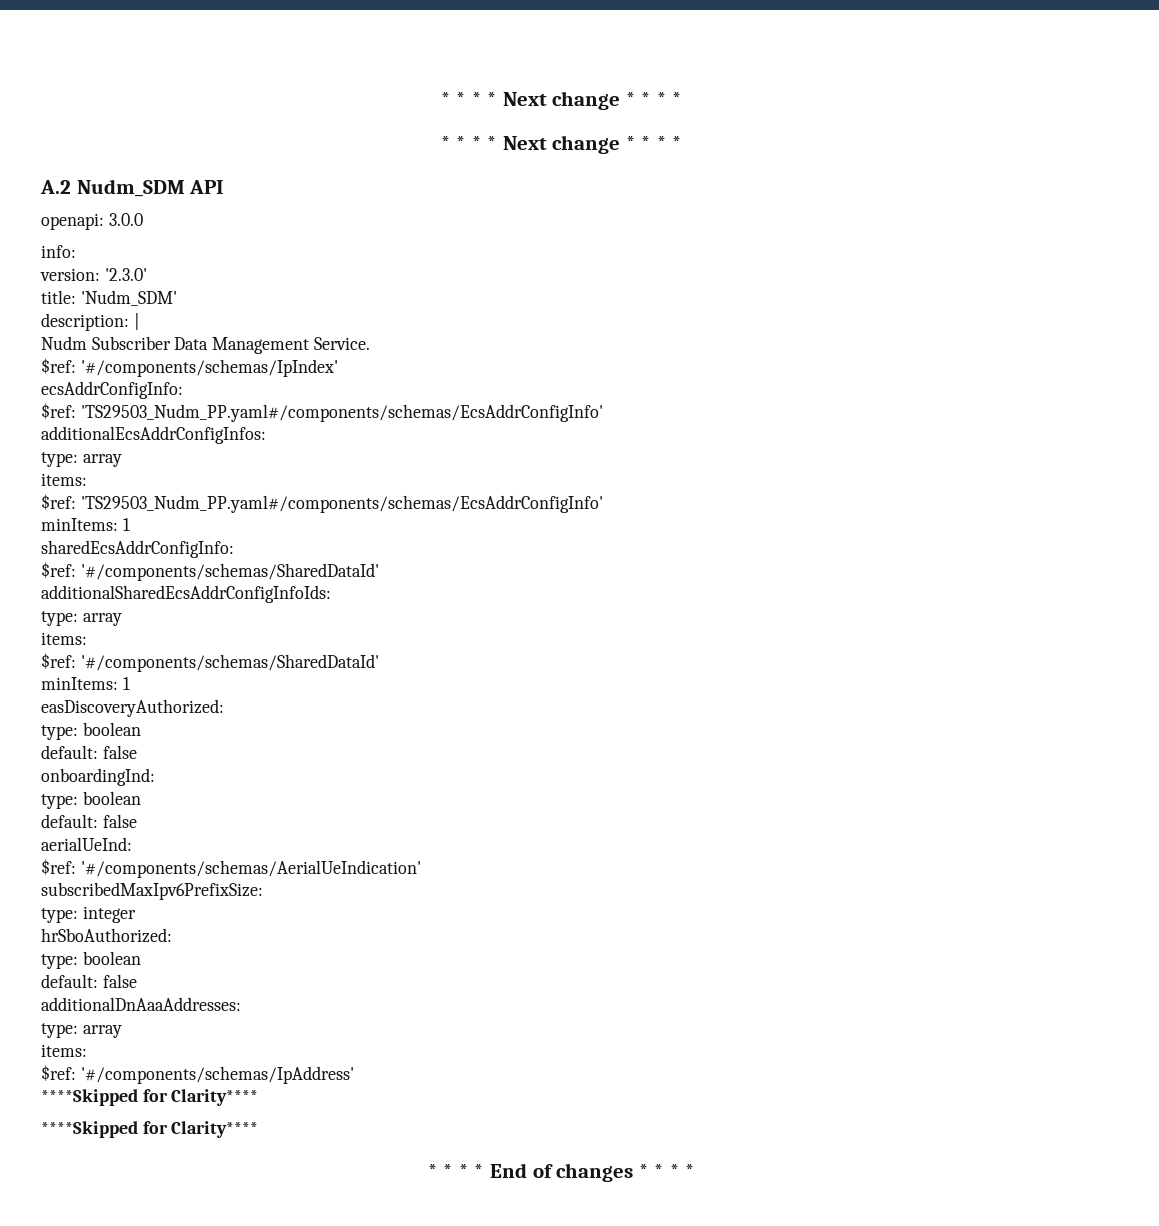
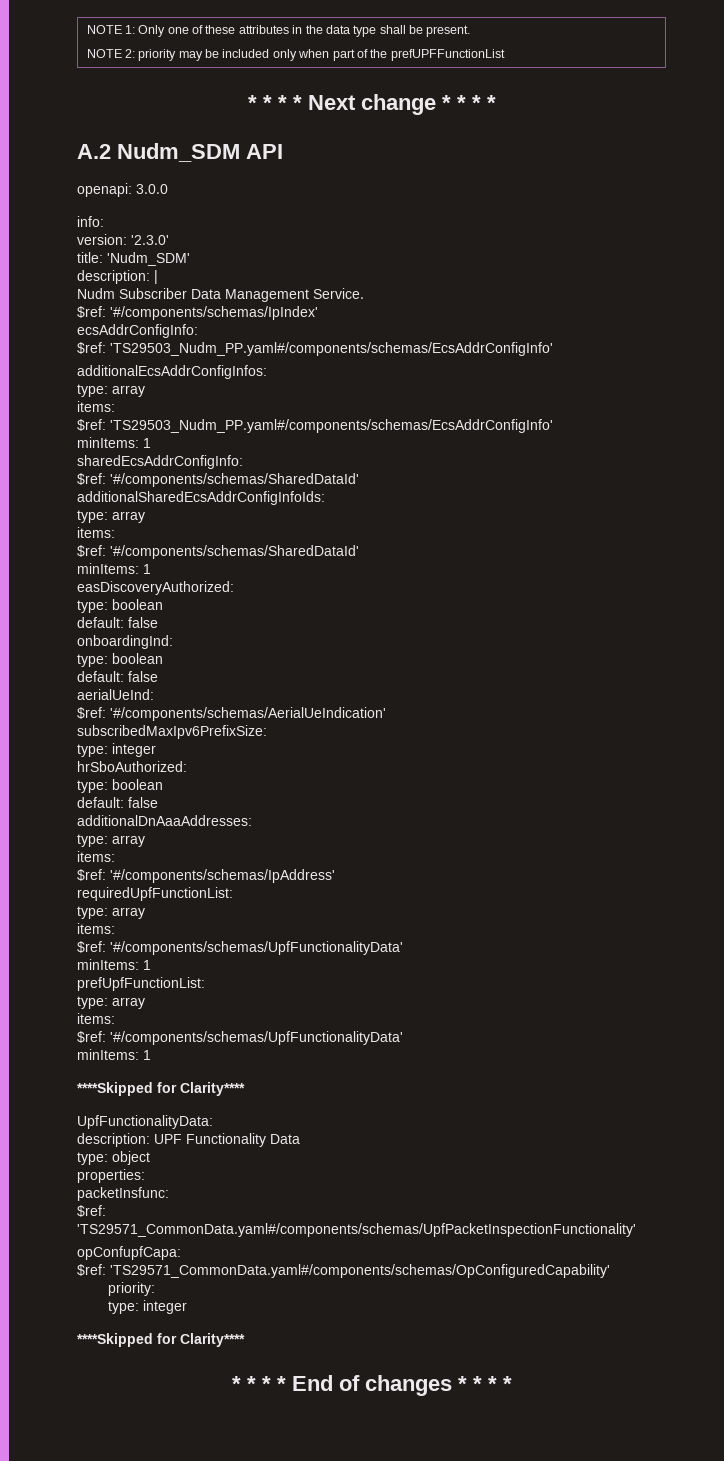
[440,91,683,110] * * * * Next change * * * * -> [86,25,471,37] [86,49,505,61] NOTE 1: Only one of these attributes in the data type shall be present. // NOTE 2: priority may be included only when part of the prefUPFFunctionList
[41,1089,259,1106] ****Skipped for Clarity**** -> [77,887,233,901] [77,906,145,919] [77,923,115,934] [77,941,403,955] [77,959,151,970] [77,977,205,991] [77,996,145,1009] [77,1013,115,1024] [77,1031,403,1045] [77,1049,151,1060] [77,1082,245,1096] [77,1115,213,1129] [77,1133,300,1147] [77,1151,150,1165] [77,1169,145,1183] [77,1187,169,1201] [77,1205,106,1217] [77,1223,636,1237] [77,1246,181,1260] [77,1264,610,1278] [108,1282,156,1296] [108,1300,188,1314] requiredUpfFunctionList: // type: array // items: // $ref: '#/components/schemas/UpfFunctionalityData' // minItems: 1 // prefUpfFunctionList: // type: array // items: // $ref: '#/components/schemas/UpfFunctionalityData' // minItems: 1 // ****Skipped for Clarity**** // UpfFunctionalityData: // description: UPF Functionality Data // type: object // properties: // packetInsfunc: // $ref: 'TS29571_CommonData.yaml#/components/schemas/UpfPacketInspectionFunctionality' // opConfupfCapa: // $ref: 'TS29571_CommonData.yaml#/components/schemas/OpConfiguredCapability' // priority: // type: integer

